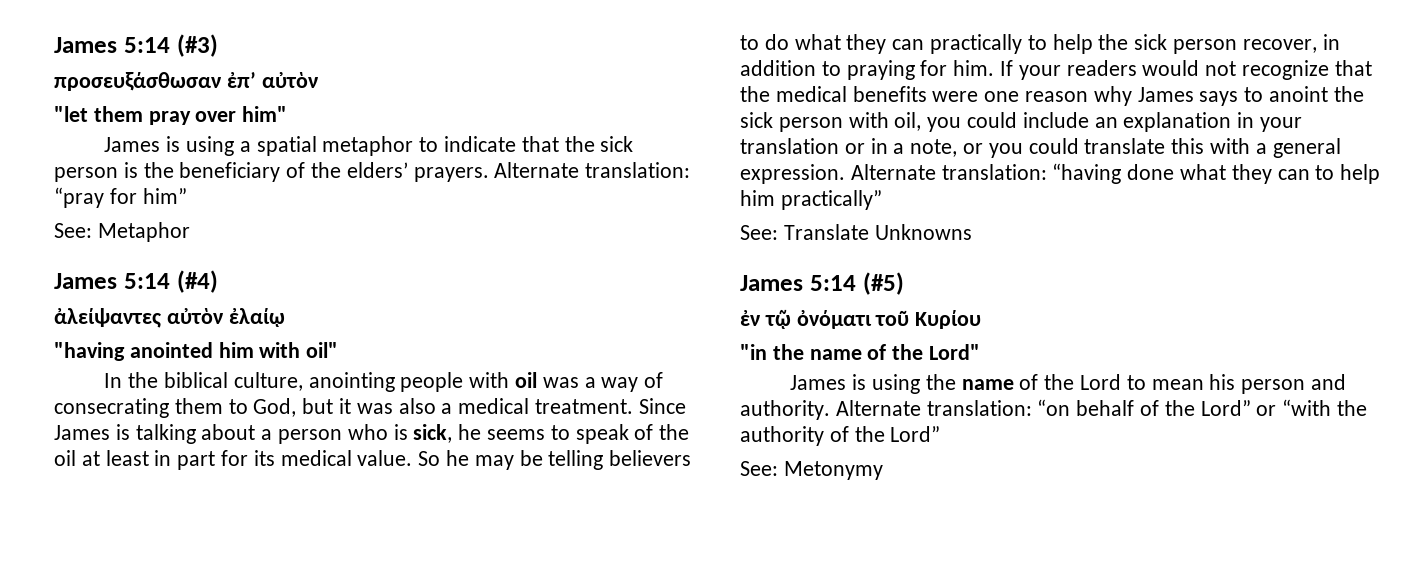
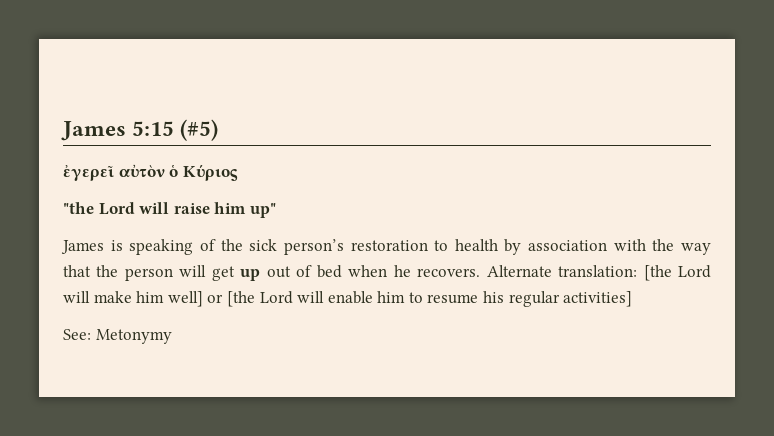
[54,34,218,57] [54,72,319,91] [54,106,288,125] [104,136,634,156] [54,162,691,182] [54,187,187,208] [54,222,190,242] [54,270,218,293] [54,308,285,328] [54,342,339,361] [104,372,664,392] [54,398,686,418] [54,424,690,444] [54,450,692,470] [740,34,1340,54] [740,60,1372,80] [740,86,1364,106] [740,112,1303,132] [740,138,1341,158] [740,163,1381,184] [740,190,882,210] [740,224,972,240] [740,272,904,295] [740,309,982,329] [740,344,981,360] [790,374,1347,394] [740,399,1368,420] [740,426,941,446] James 5:14 (#3) // προσευξάσθωσαν ἐπ’ αὐτὸν // "let them pray over him" // James is using a spatial metaphor to indicate that the sick person is the beneficiary of the elders’ prayers. Alternate translation: “pray for him” // See: Metaphor // James 5:14 (#4) // ἀλείψαντες αὐτὸν ἐλαίῳ // "having anointed him with oil" // In the biblical culture, anointing people with oil was a way of consecrating them to God, but it was also a medical treatment. Since James is talking about a person who is sick, he seems to speak of the oil at least in part for its medical value. So he may be telling believers to do what they can practically to help the sick person recover, in addition to praying for him. If your readers would not recognize that the medical benefits were one reason why James says to anoint the sick person with oil, you could include an explanation in your translation or in a note, or you could translate this with a general expression. Alternate translation: “having done what they can to help him practically” // See: Translate Unknowns // James 5:14 (#5) // ἐν τῷ ὀνόματι τοῦ Κυρίου // "in the name of the Lord" // James is using the name of the Lord to mean his person and authority. Alternate translation: “on behalf of the Lord” or “with the authority of the Lord” -> [61,119,219,141] [63,164,238,181] [63,202,276,218] [61,239,711,255] [63,265,711,281] [63,291,633,307] James 5:15 (#5) // ἐγερεῖ αὐτὸν ὁ Κύριος // "the Lord will raise him up" // James is speaking of the sick person’s restoration to health by association with the way that the person will get up out of bed when he recovers. Alternate translation: [the Lord will make him well] or [the Lord will enable him to resume his regular activities]

